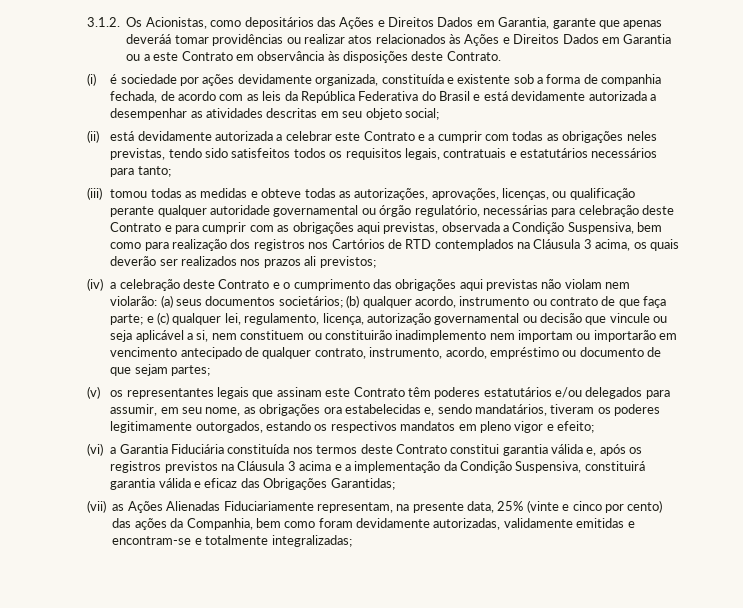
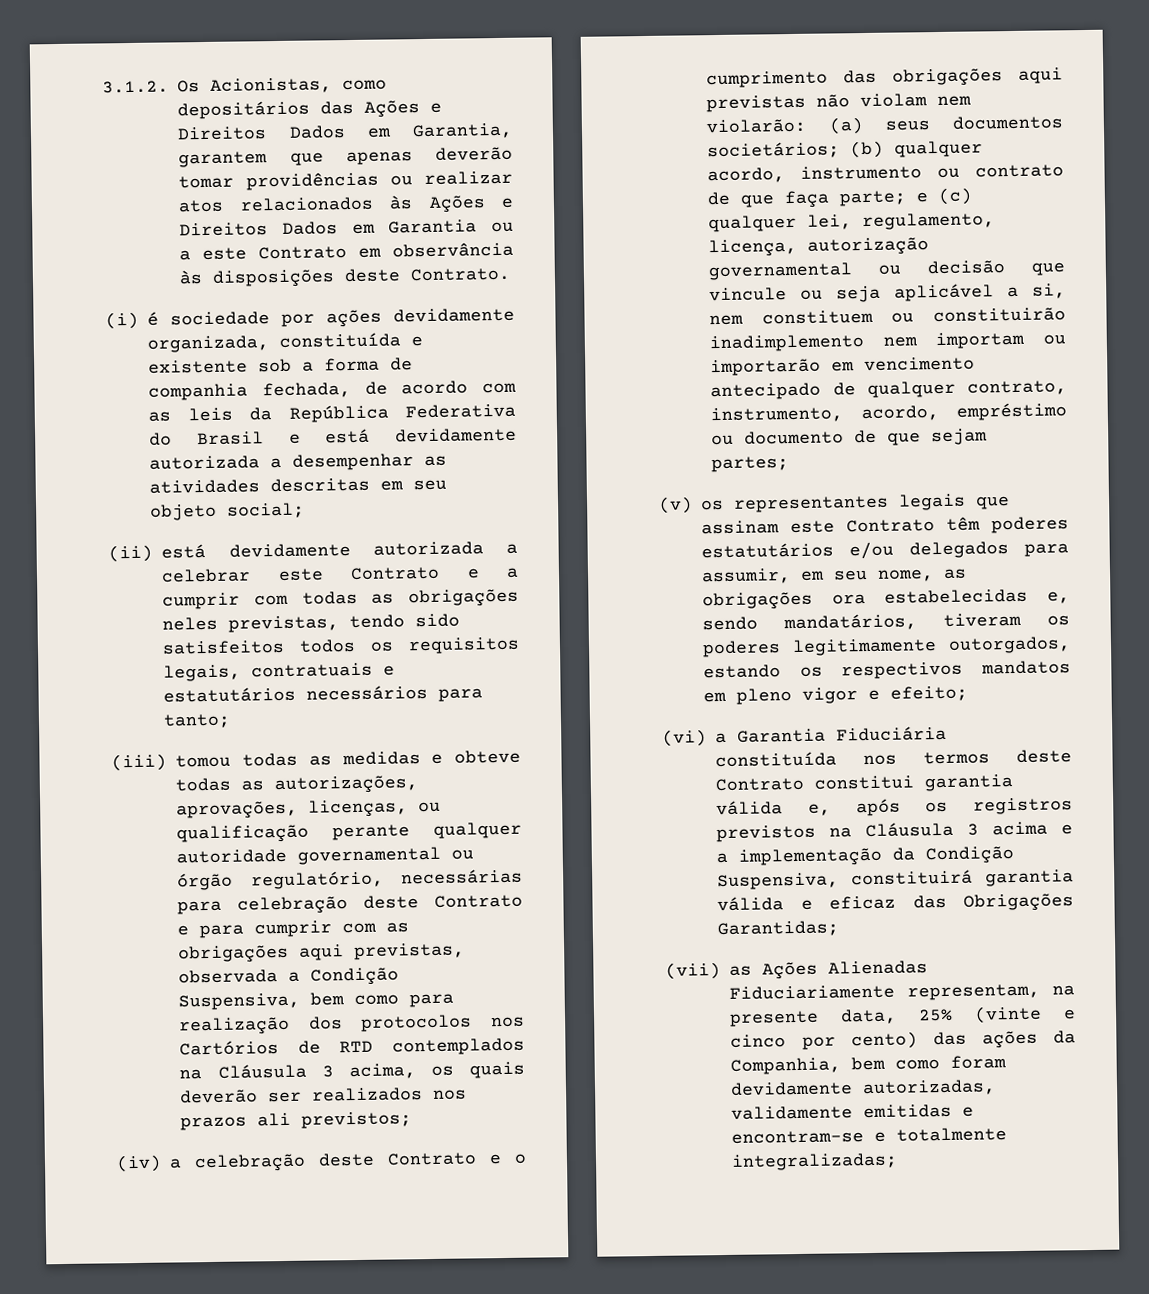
[552,18,596,29] garante -> [178,151,269,168] garantem
[126,34,172,44] deveráá -> [435,146,513,161] deverão
[253,239,305,251] registros -> [361,1014,473,1032] protocolos

